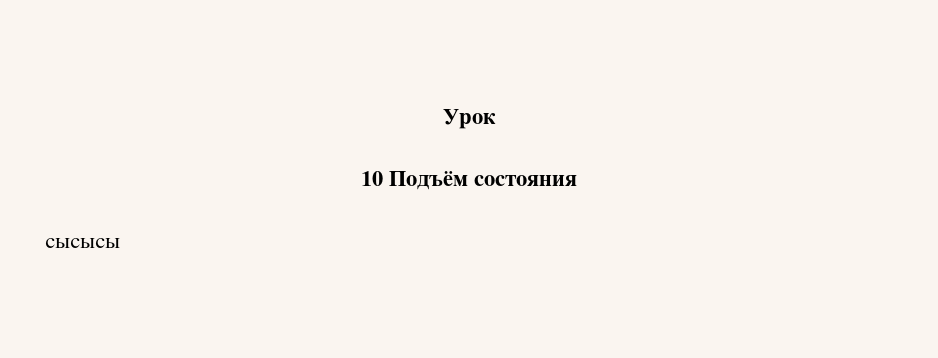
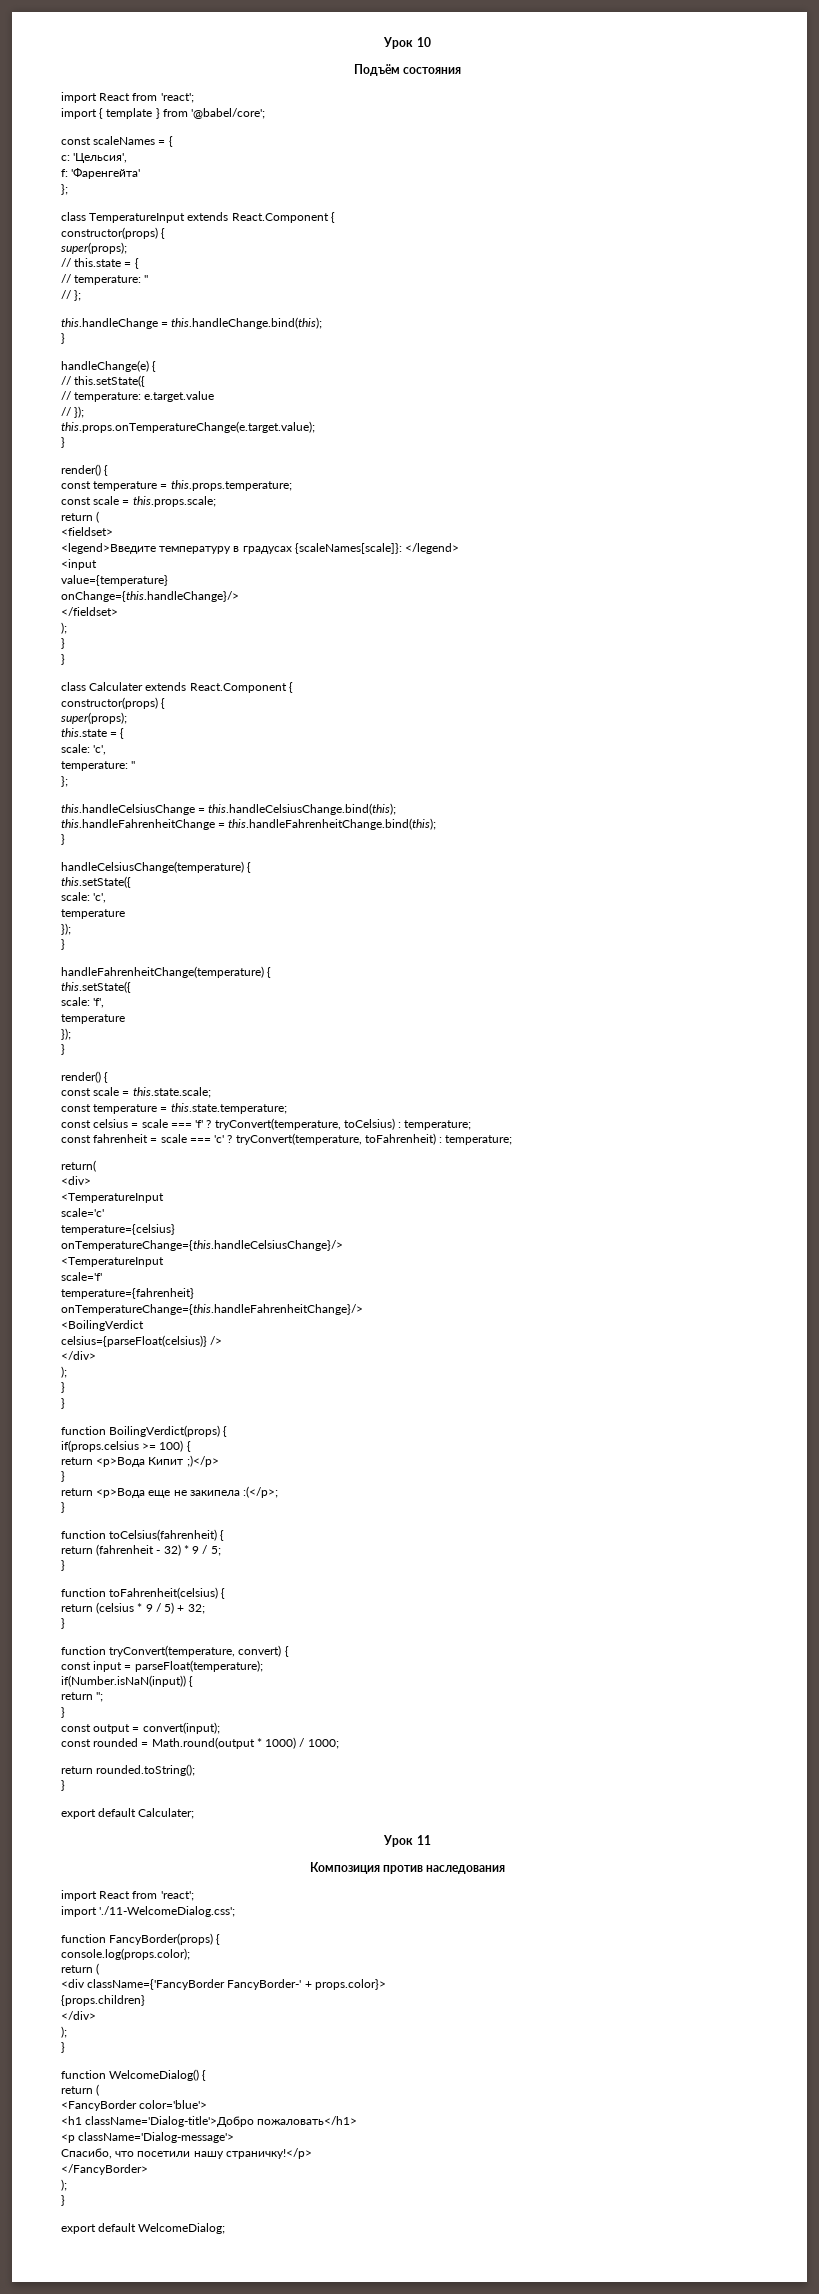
[442,109,496,129] [360,171,383,186] Урок // 10 -> [383,37,431,49] Урок 10 //
[45,238,120,248] сысысы -> [61,92,194,103] [61,108,266,119] [61,136,173,147] [61,153,128,163] [61,168,141,179] [61,184,68,195] [61,212,335,223] [61,227,166,239] [61,242,127,254] [61,258,139,269] [61,274,149,285] [61,290,82,301] [61,317,323,329] [61,333,65,344] [61,360,157,372] [61,375,146,387] [61,391,215,402] [61,406,85,418] [61,421,315,433] [61,437,65,448] [61,464,109,476] [61,480,292,491] [61,496,216,507] [61,511,100,523] [61,527,113,536] [61,543,460,554] [61,559,97,570] [61,575,168,586] [61,591,239,602] [61,607,118,616] [61,622,67,634] [61,638,65,649] [61,654,65,665] [61,682,293,693] [61,697,166,709] [61,712,127,724] [61,728,125,739] [61,744,107,755] [61,761,136,771] [61,776,68,787] [61,803,397,815] [61,818,437,830] [61,834,65,845] [61,861,252,873] [61,876,131,888] [61,892,107,903] [61,909,125,919] [61,923,71,935] [61,939,65,950] [61,966,272,978] [61,981,131,993] [61,997,105,1008] [61,1014,125,1024] [61,1028,71,1040] [61,1044,65,1055] [61,1071,109,1083] [61,1087,211,1098] [61,1103,287,1114] [61,1118,472,1130] [61,1133,513,1145] [61,1160,96,1172] [61,1176,91,1185] [61,1193,164,1203] [61,1208,104,1217] [61,1224,175,1235] [61,1240,343,1251] [61,1257,164,1267] [61,1272,102,1281] [61,1288,194,1299] [61,1304,363,1315] [61,1320,144,1331] [61,1335,223,1347] [61,1351,96,1360] [61,1366,67,1378] [61,1382,65,1393] [61,1398,65,1409] [61,1425,228,1437] [61,1440,191,1452] [61,1455,219,1467] [61,1471,65,1482] [61,1486,279,1498] [61,1502,65,1513] [61,1529,225,1541] [61,1544,221,1556] [61,1560,65,1571] [61,1587,226,1599] [61,1602,205,1614] [61,1618,65,1629] [61,1645,289,1657] [61,1660,263,1672] [61,1675,194,1687] [61,1692,104,1702] [61,1707,65,1718] [61,1722,220,1734] [61,1737,339,1749] [61,1764,196,1776] [61,1780,65,1791] [61,1808,195,1819] [383,1835,431,1847] [309,1862,506,1874] [61,1890,194,1901] [61,1906,236,1917] [61,1933,221,1945] [61,1948,190,1960] [61,1963,100,1975] [61,1979,386,1990] [61,1995,145,2006] [61,2011,96,2020] [61,2026,67,2038] [61,2042,65,2053] [61,2069,207,2081] [61,2084,100,2096] [61,2100,208,2111] [61,2116,358,2127] [61,2132,235,2143] [61,2148,312,2159] [61,2164,148,2175] [61,2179,67,2191] [61,2195,65,2206] [61,2223,226,2234] import React from 'react'; // import { template } from '@babel/core'; // const scaleNames = { // c: 'Цельсия', // f: 'Фаренгейта' // }; // class TemperatureInput extends React.Component { // constructor(props) { // super(props); // // this.state = { // // temperature: '' // // }; // this.handleChange = this.handleChange.bind(this); // } // handleChange(e) { // // this.setState({ // // temperature: e.target.value // // }); // this.props.onTemperatureChange(e.target.value); // } // render() { // const temperature = this.props.temperature; // const scale = this.props.scale; // return ( // <fieldset> // <legend>Введите температуру в градусах {scaleNames[scale]}: </legend> // <input // value={temperature} // onChange={this.handleChange}/> // </fieldset> // ); // } // } // class Calculater extends React.Component { // constructor(props) { // super(props); // this.state = { // scale: 'c', // temperature: '' // }; // this.handleCelsiusChange = this.handleCelsiusChange.bind(this); // this.handleFahrenheitChange = this.handleFahrenheitChange.bind(this); // } // handleCelsiusChange(temperature) { // this.setState({ // scale: 'c', // temperature // }); // } // handleFahrenheitChange(temperature) { // this.setState({ // scale: 'f', // temperature // }); // } // render() { // const scale = this.state.scale; // const temperature = this.state.temperature; // const celsius = scale === 'f' ? tryConvert(temperature, toCelsius) : temperature; // const fahrenheit = scale === 'c' ? tryConvert(temperature, toFahrenheit) : temperature; // return( // <div> // <TemperatureInput // scale='c' // temperature={celsius} // onTemperatureChange={this.handleCelsiusChange}/> // <TemperatureInput // scale='f' // temperature={fahrenheit} // onTemperatureChange={this.handleFahrenheitChange}/> // <BoilingVerdict // celsius={parseFloat(celsius)} /> // </div> // ); // } // } // function BoilingVerdict(props) { // if(props.celsius >= 100) { // return <p>Вода Кипит ;)</p> // } // return <p>Вода еще не закипела :(</p>; // } // function toCelsius(fahrenheit) { // return (fahrenheit - 32) * 9 / 5; // } // function toFahrenheit(celsius) { // return (celsius * 9 / 5) + 32; // } // function tryConvert(temperature, convert) { // const input = parseFloat(temperature); // if(Number.isNaN(input)) { // return ''; // } // const output = convert(input); // const rounded = Math.round(output * 1000) / 1000; // return rounded.toString(); // } // export default Calculater; // Урок 11 // Композиция против наследования // import React from 'react'; // import './11-WelcomeDialog.css'; // function FancyBorder(props) { // console.log(props.color); // return ( // <div className={'FancyBorder FancyBorder-' + props.color}> // {props.children} // </div> // ); // } // function WelcomeDialog() { // return ( // <FancyBorder color='blue'> // <h1 className='Dialog-title'>Добро пожаловать</h1> // <p className='Dialog-message'> // Спасибо, что посетили нашу страничку!</p> // </FancyBorder> // ); // } // export default WelcomeDialog;

